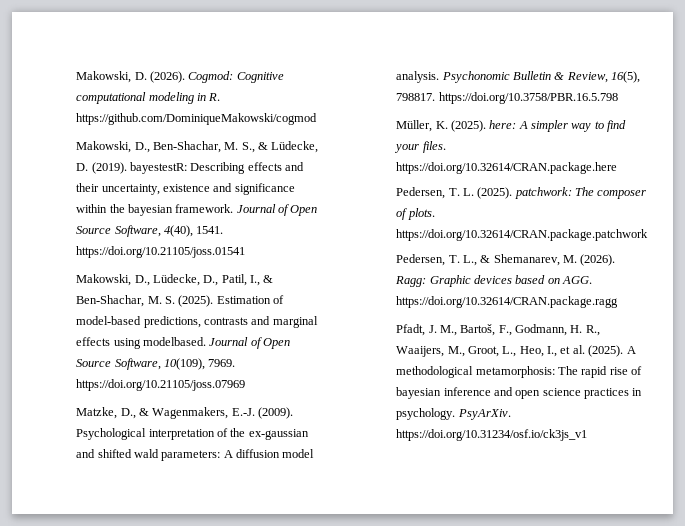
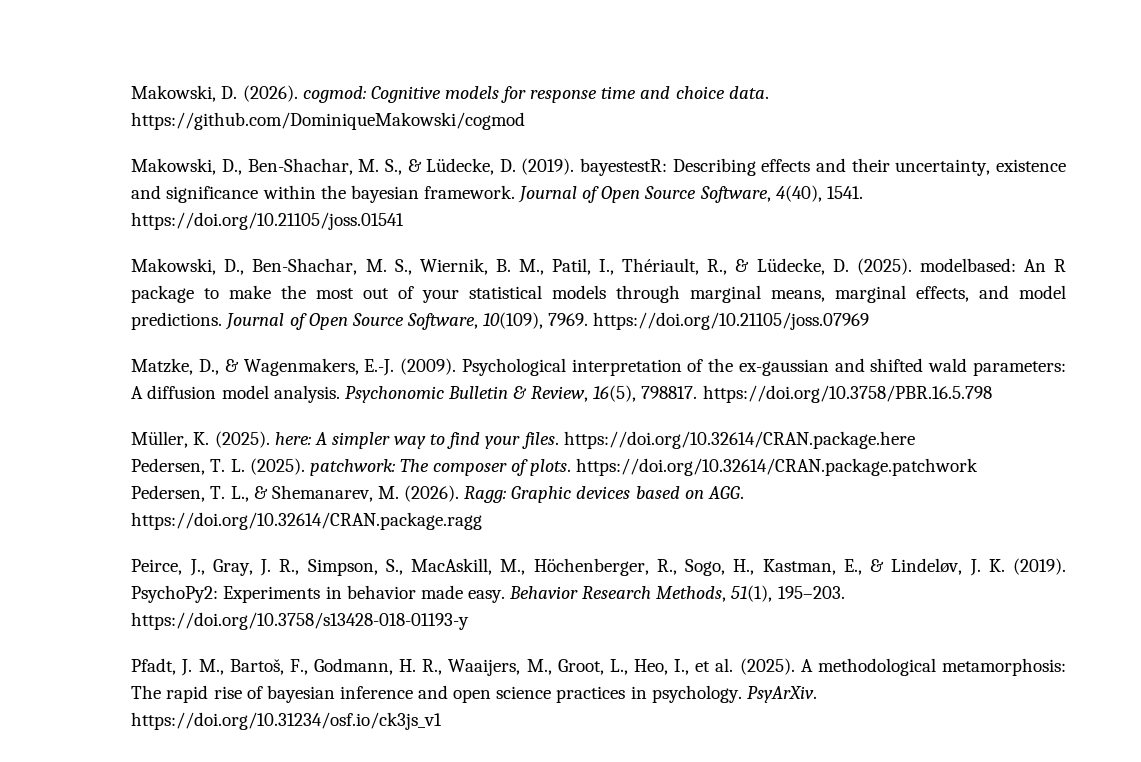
[188,71,284,83] [76,92,221,104] Cogmod: Cognitive computational modeling in R. -> [302,86,769,103] cogmod: Cognitive models for response time and choice data.
[152,274,274,286] [76,295,285,307] [76,316,318,328] [76,337,206,349] Lüdecke, D., Patil, I., & Ben-Shachar, M. S. (2025). Estimation of model-based predictions, contrasts and marginal effects using modelbased. -> [252,258,1067,275] [131,285,1066,303] [131,312,223,330] Ben-Shachar, M. S., Wiernik, B. M., Patil, I., Thériault, R., & Lüdecke, D. (2025). modelbased: An R package to make the most out of your statistical models through marginal means, marginal effects, and model predictions.
(619, 302) none -> [131,558,1066,576] [131,585,845,603] [131,612,470,630] // Peirce, J., Gray, J. R., Simpson, S., MacAskill, M., Höchenberger, R., Sogo, H., Kastman, E., & Lindeløv, J. K. (2019). PsychoPy2: Experiments in behavior made easy. Behavior Research Methods, 51(1), 195–203. https://doi.org/10.3758/s13428-018-01193-y

